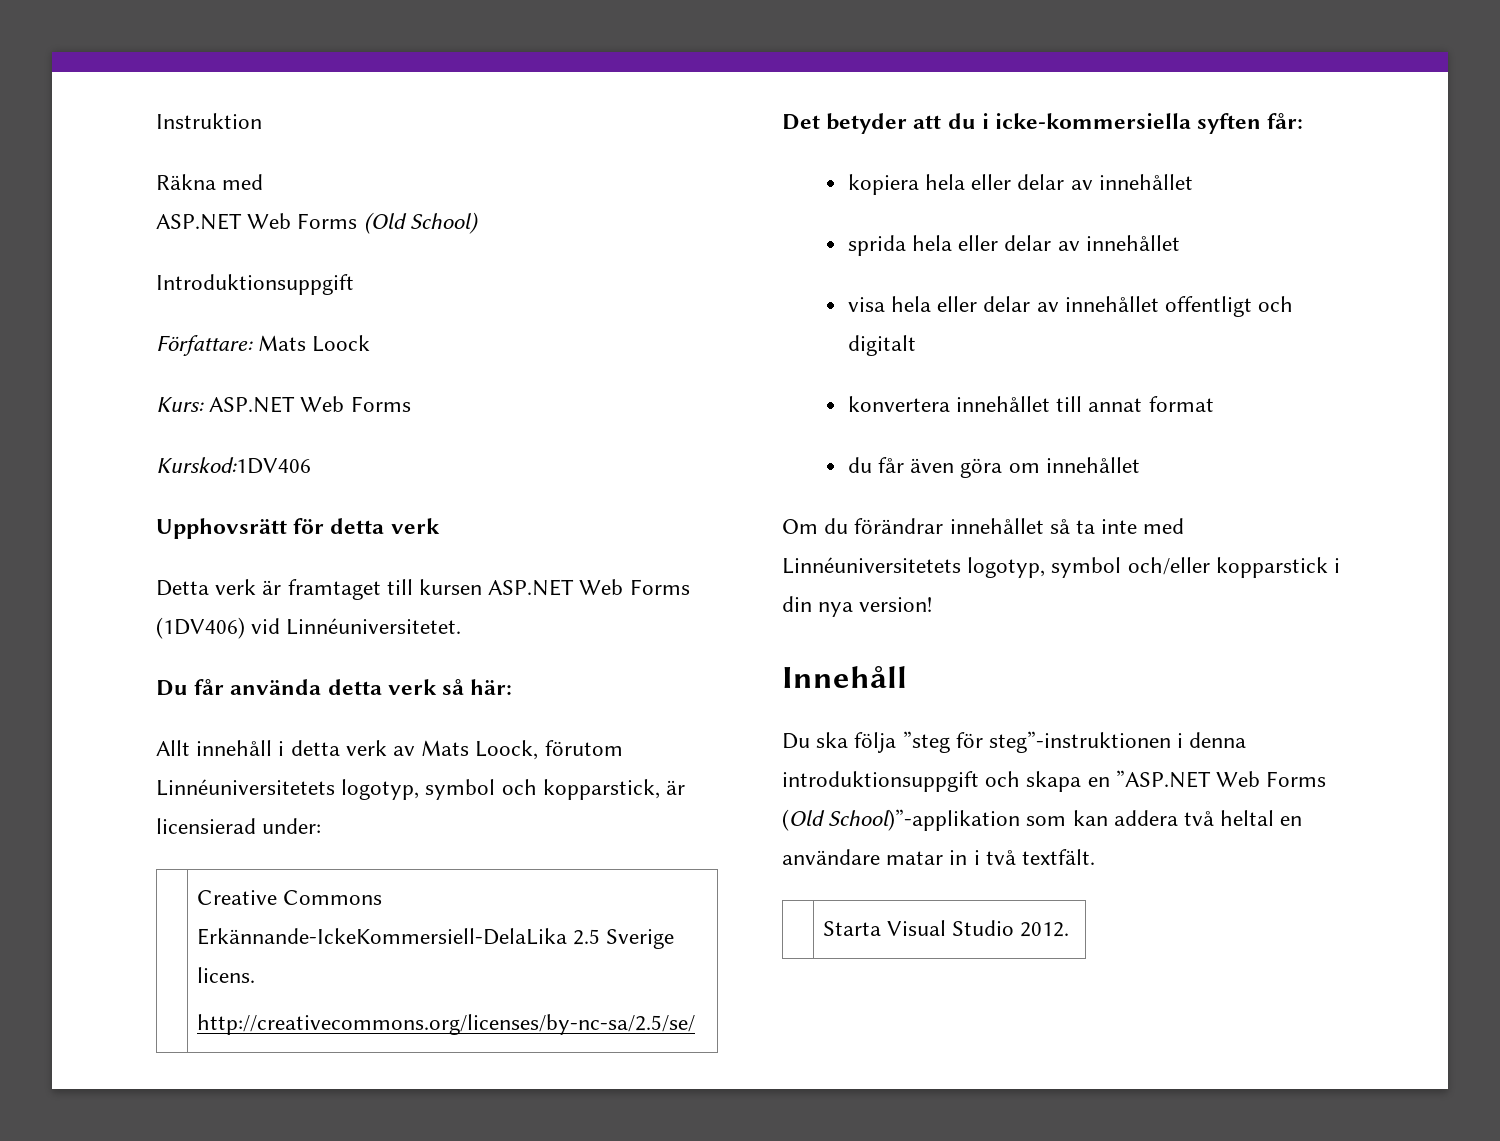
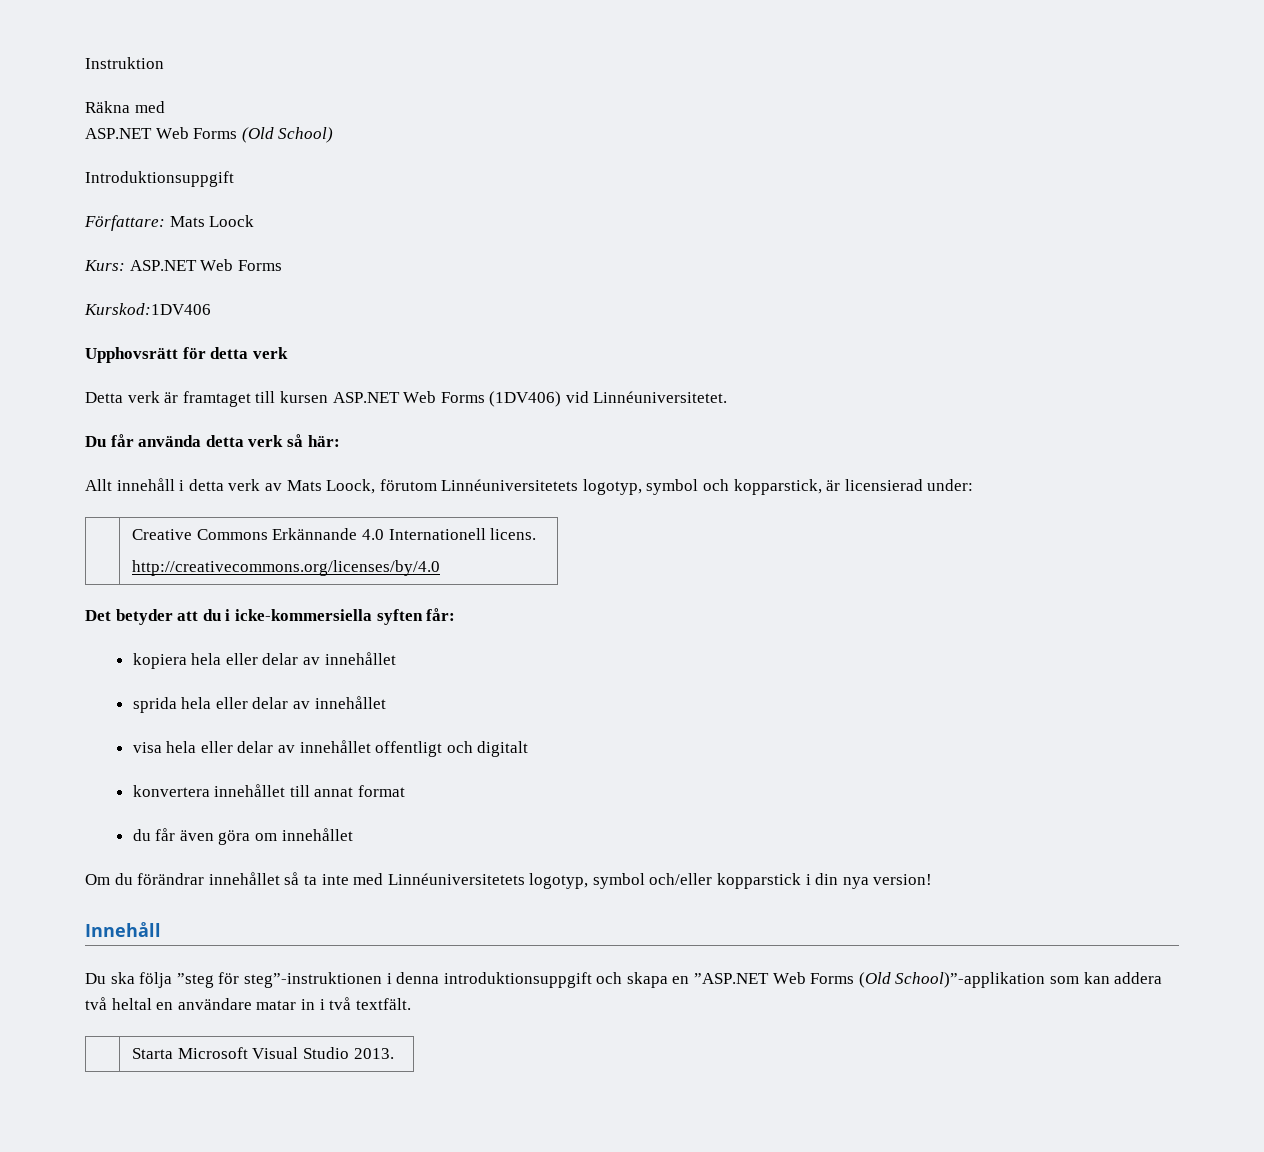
[196,928,675,949] Erkännande-IckeKommersiell-DelaLika 2.5 Sverige -> [272,528,486,540] Erkännande 4.0 Internationell
[196,1014,695,1035] http://creativecommons.org/licenses/by-nc-sa/2.5/se/ -> [132,560,441,576] http://creativecommons.org/licenses/by/4.0
(881, 928) none -> [177,1047,248,1059] Microsoft
[1020,922,1070,937] 2012. -> [353,1048,394,1059] 2013.

